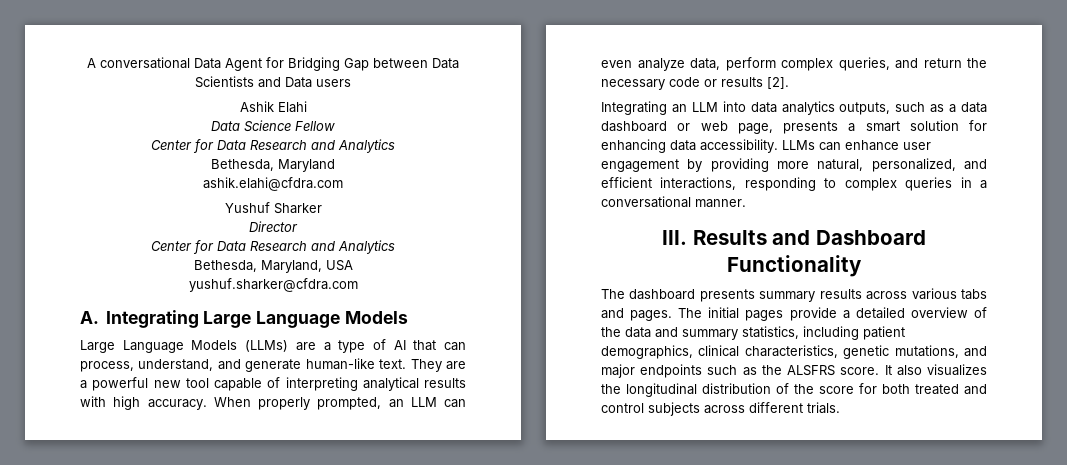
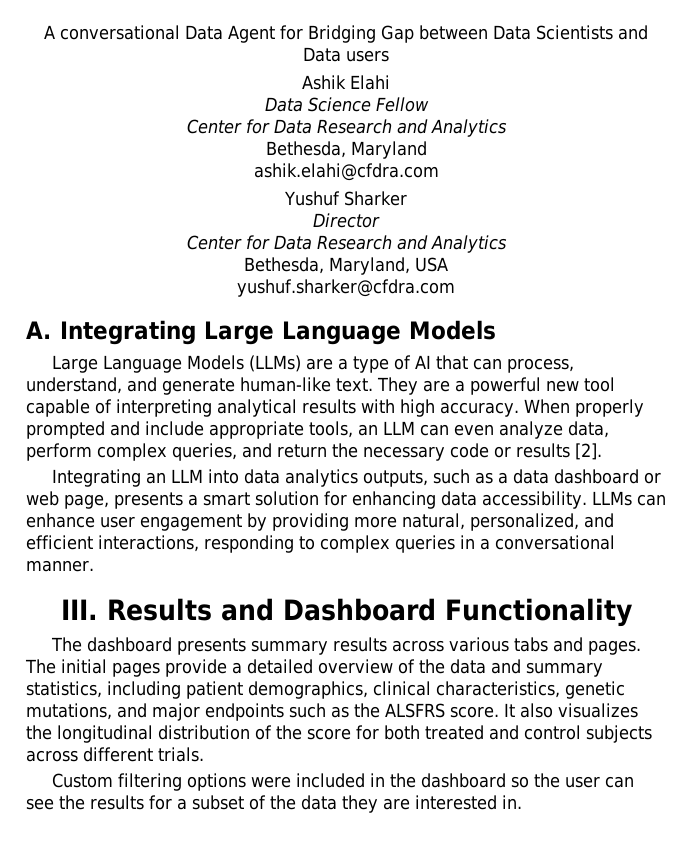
[317,397,382,410] prompted, -> [26,421,353,439] prompted and include appropriate tools,
(840, 408) none -> [52,773,635,791] [26,795,522,813] // Custom filtering options were included in the dashboard so the user can see the results for a subset of the data they are interested in.

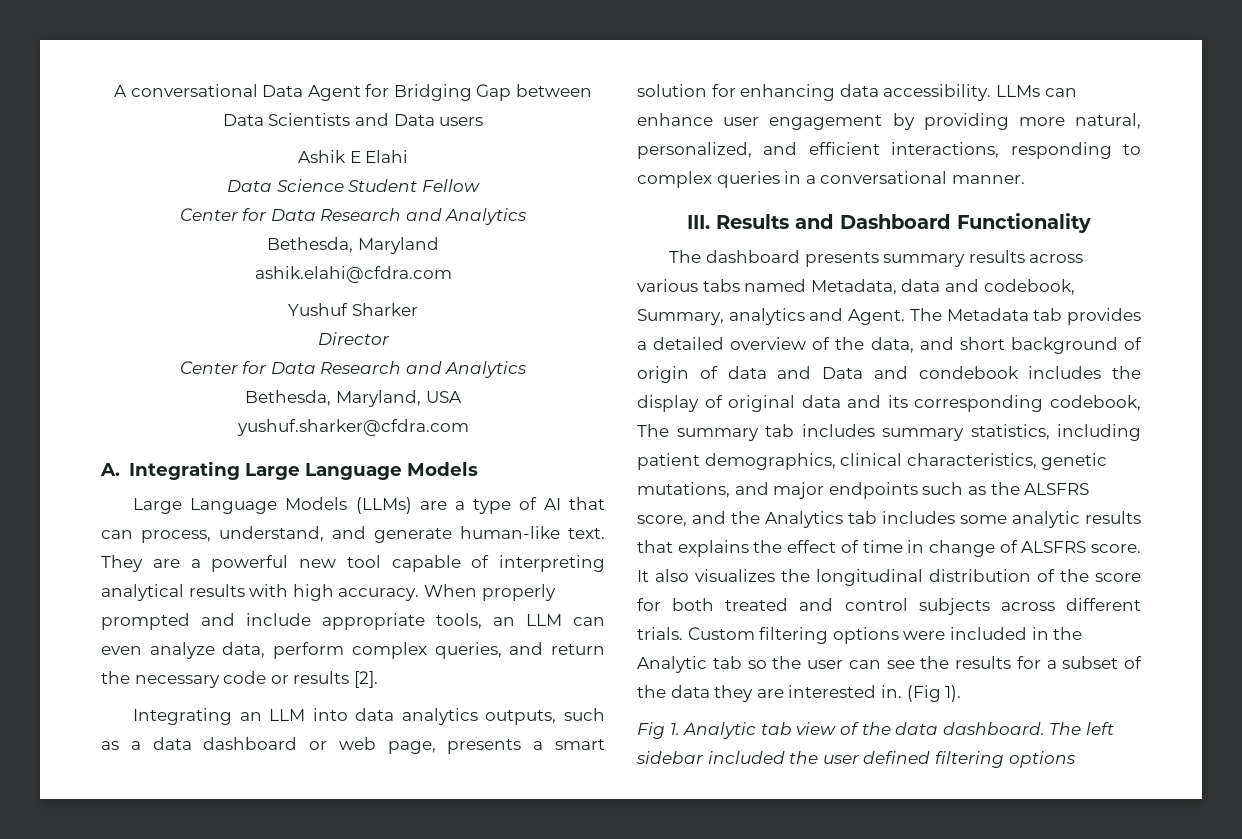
(346, 82) none -> [349,151,361,163] E
(371, 104) none -> [348,179,418,192] Student
[553,637,642,655] [25,659,227,677] and pages. The initial pages provide -> [744,279,1075,295] [637,308,1141,325] named Metadata, data and codebook, Summary, analytics and Agent. The Metadata tab provides
[450,659,521,674] data and -> [870,337,1142,354] [637,366,1141,383] [637,395,1141,412] [637,424,875,441] data, and short background of origin of data and Data and condebook includes the display of original data and its corresponding codebook, The summary tab includes
(445, 710) none -> [637,511,1141,528] [637,540,1087,557] score, and the Analytics tab includes some analytic results that explains the effect of time in change of ALSFRS
(204, 754) // -> (683, 633) none
[421,773,507,788] dashboard -> [637,656,742,673] Analytic tab
(522, 802) none -> [906,685,962,702] [637,722,1114,739] [636,751,1075,768] (Fig 1). // Fig 1. Analytic tab view of the data dashboard. The left sidebar included the user defined filtering options

